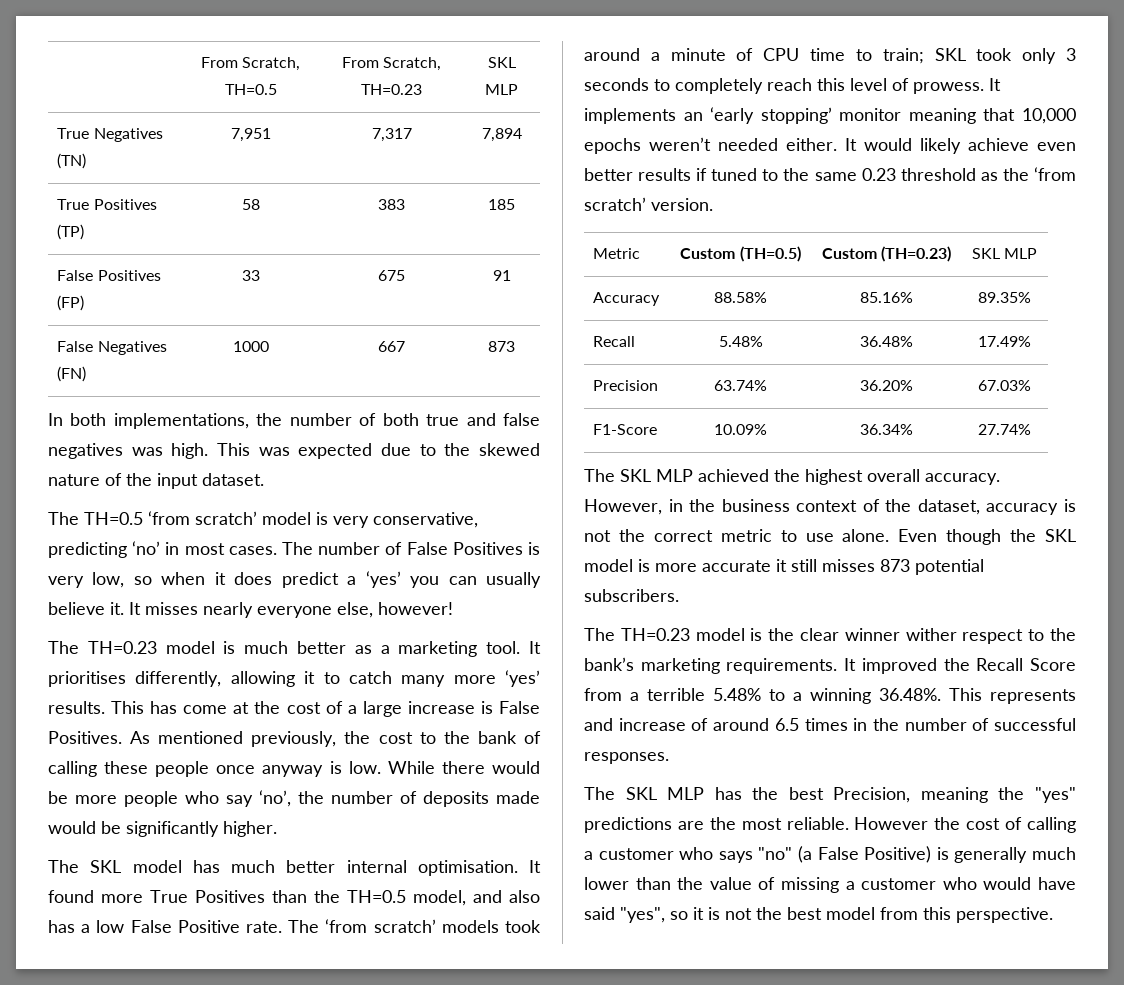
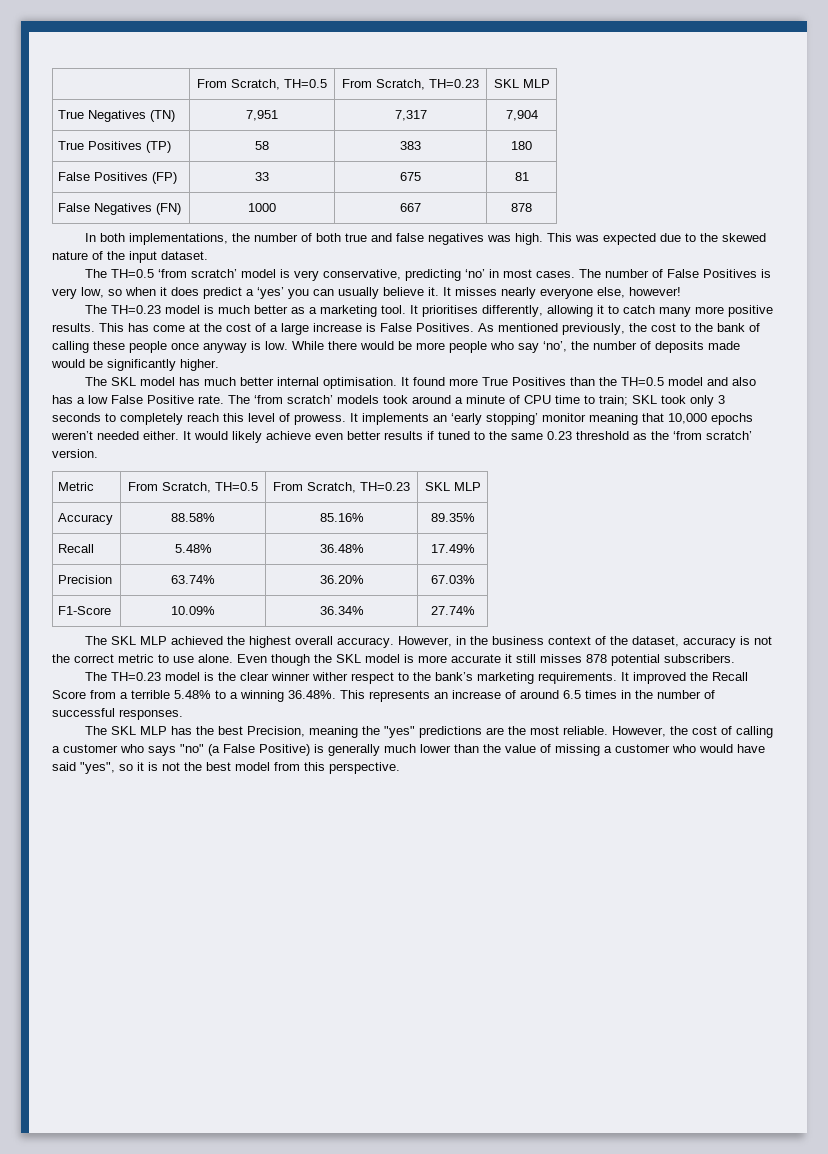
[481,128,522,142] 7,894 -> [505,110,538,121] 7,904
[488,199,515,210] 185 -> [511,141,532,150] 180
[492,270,511,281] 91 -> [514,172,529,181] 81
[488,341,515,352] 873 -> [511,203,532,212] 878
[505,670,540,687] ‘yes’ -> [728,305,774,317] positive
[413,890,466,906] model, -> [668,377,704,386] model
[680,246,801,262] [821,246,952,262] Custom (TH=0.5) | Custom (TH=0.23) -> [128,482,258,493] [273,482,410,493] From Scratch, TH=0.5 | From Scratch, TH=0.23
[880,559,910,572] 873 -> [586,654,607,663] 878
[584,718,613,731] and -> [434,692,448,699] an
[854,817,929,830] However -> [612,726,667,737] However,

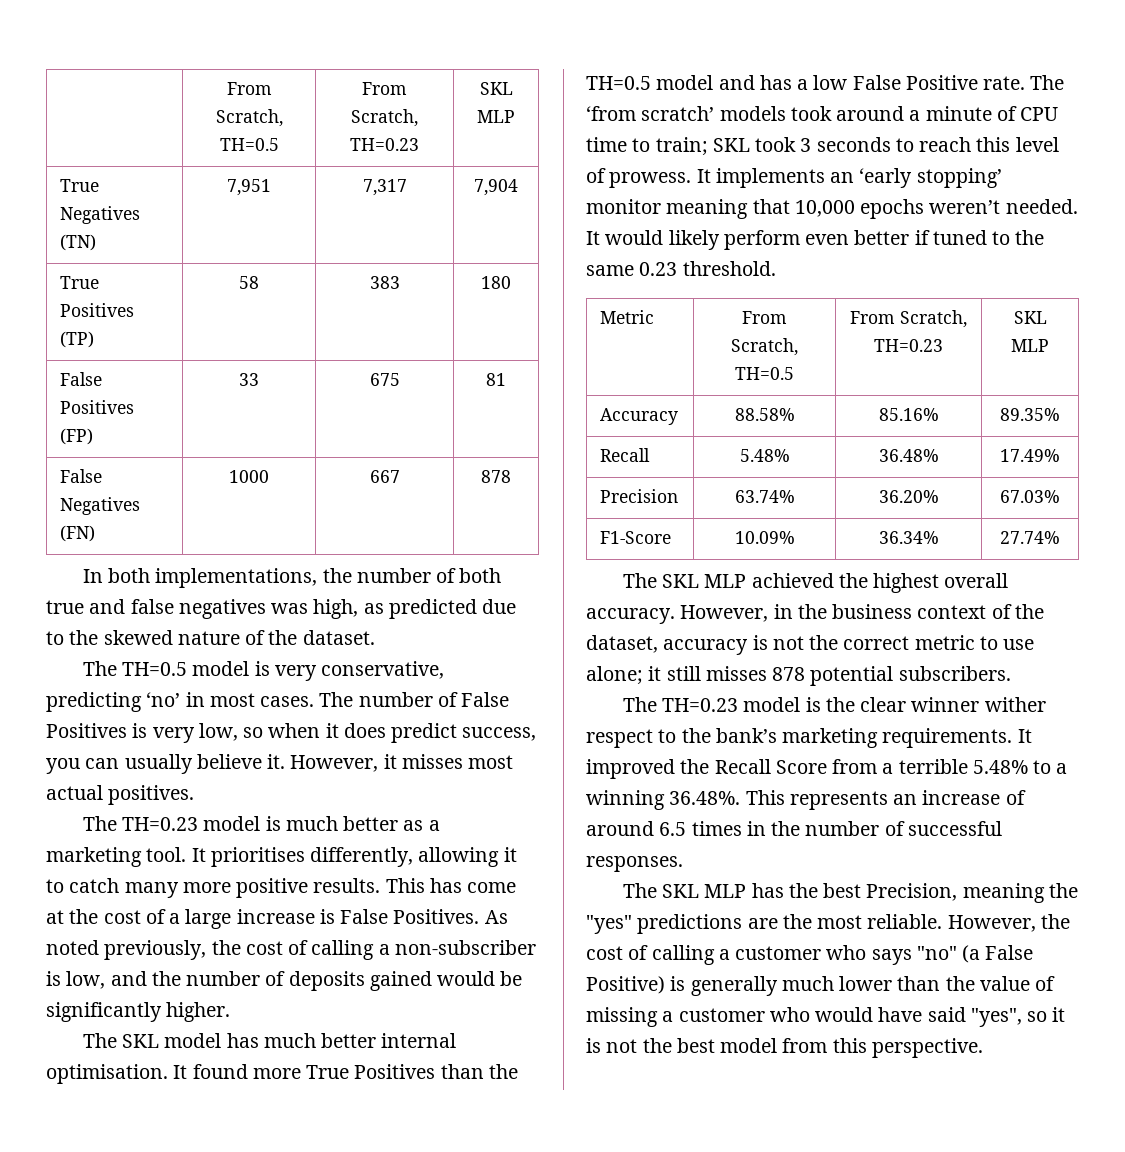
[515,233,657,245] high. This was expected -> [313,599,477,619] high, as predicted
[129,251,157,263] input -> (298, 637) none
[158,269,238,278] ‘from scratch’ -> (187, 669) none
[246,287,284,299] a ‘yes’ -> [462,727,537,741] success,
[443,287,681,299] It misses nearly everyone else, however! -> [290,754,514,772] [46,785,195,805] However, it misses most actual positives.
[498,323,558,332] mentioned -> [46,940,99,955] noted
[680,323,760,332] [52,341,567,353] to the bank of calling these people once anyway is low. While there would be more people who say ‘no’, -> [288,940,536,960] [46,971,147,989] of calling a non‑subscriber is low, and
[708,341,740,350] made -> [369,971,432,991] gained
[732,377,757,386] also -> (755, 82) none
[690,395,714,407] only -> (797, 144) none
[120,413,183,425] completely -> (914, 145) none
[97,431,179,440] needed either. -> [1005,199,1078,214] needed.
[266,431,311,440] achieve -> [723,230,800,250] perform
[384,431,423,440] results -> (910, 237) none
[576,431,752,440] [52,449,98,458] threshold as the ‘from scratch’ version. -> [682,261,776,276] threshold.
[198,654,501,666] alone. Even though the SKL model is more accurate -> [586,666,643,685] alone;

